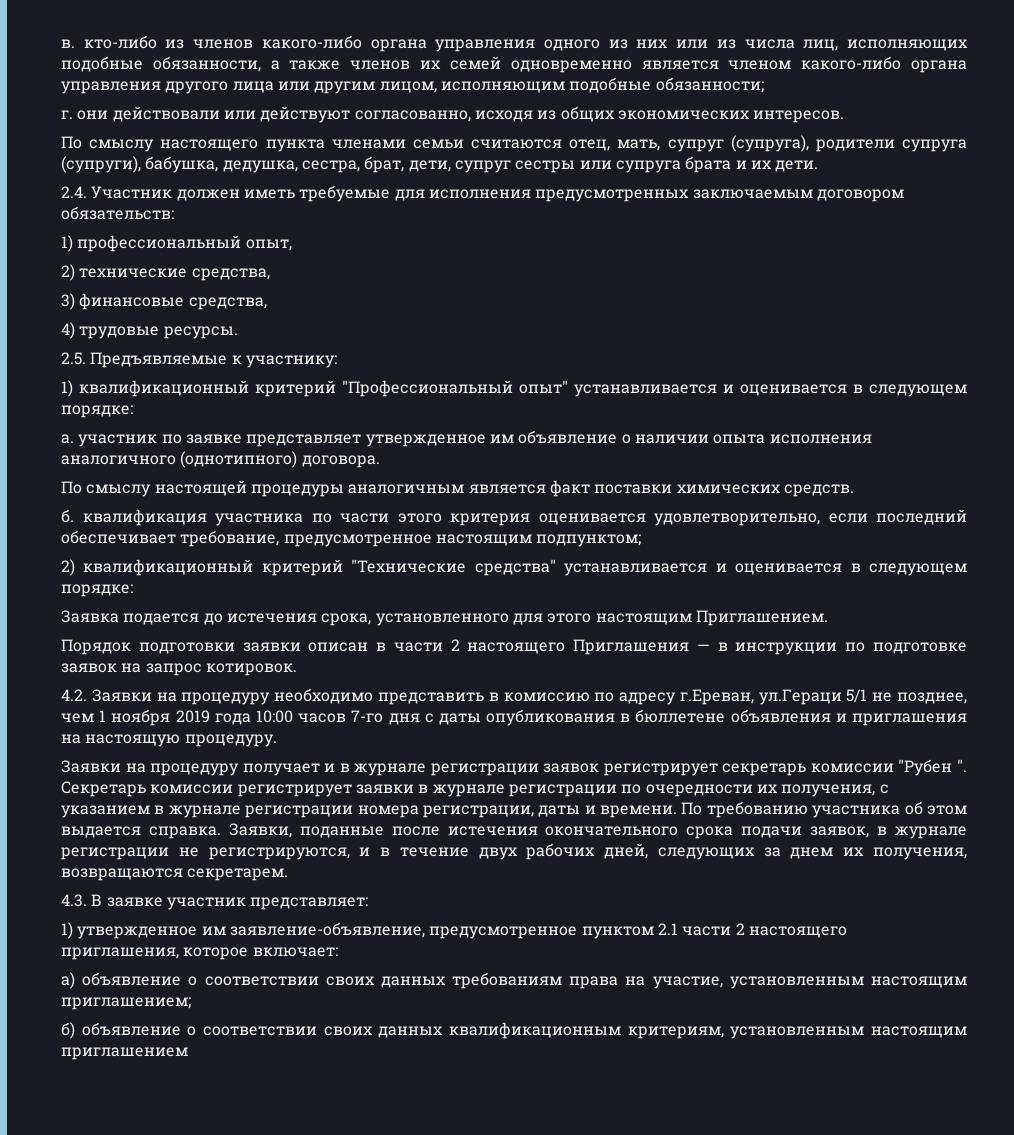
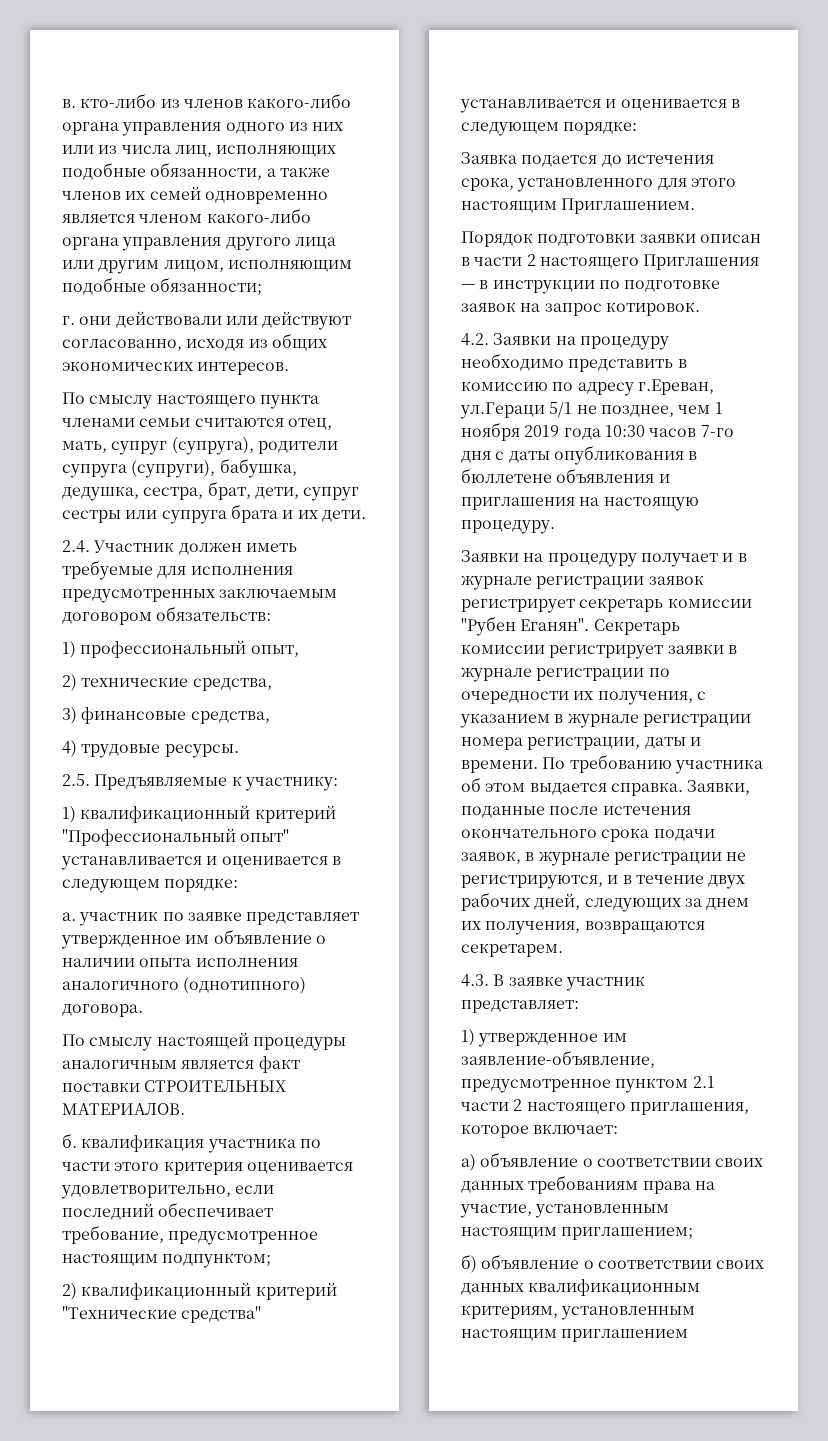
[676,484,854,497] химических средств. -> [144,1080,287,1092] [62,1103,185,1115] СТРОИТЕЛЬНЫХ МАТЕРИАЛОВ.
[255,710,293,723] 10:00 -> [604,425,645,437] 10:30
[957,759,968,772] ". -> [520,618,590,631] Еганян".

